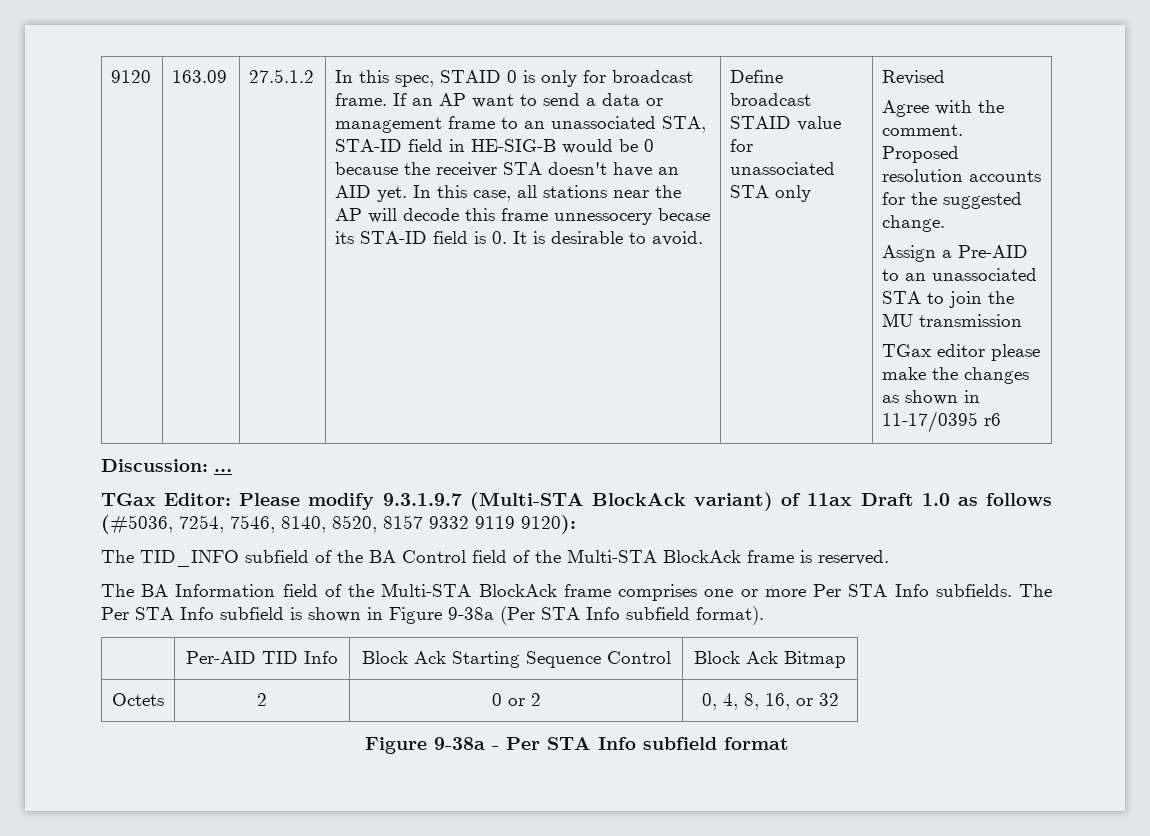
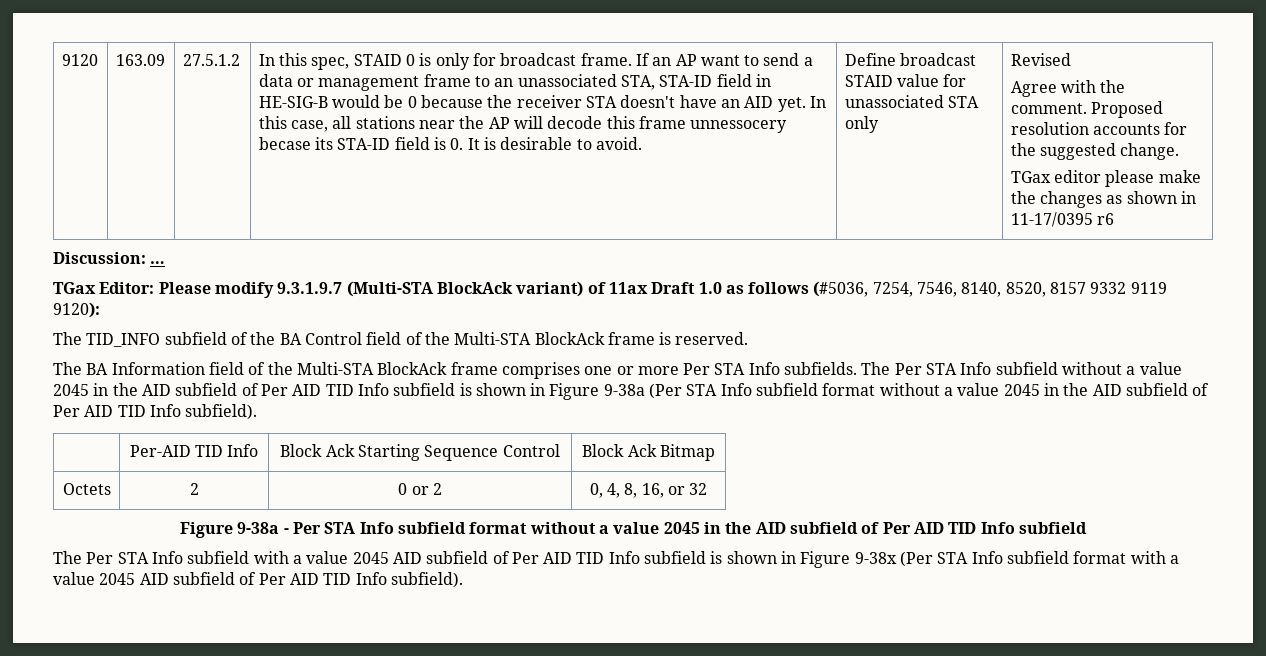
[882,245,1029,262] [882,268,1038,281] [882,291,1015,308] [882,313,1023,327] // Assign a Pre-AID to an unassociated STA to join the MU transmission -> (1180, 151) none
(284, 613) none -> [1062,362,1182,375] [53,383,456,396] without a value 2045 in the AID subfield of Per AID TID Info subfield
[696,606,764,625] format). -> [822,383,1210,396] [53,404,258,420] format without a value 2045 in the AID subfield of Per AID TID Info subfield).
(789, 743) none -> [529,522,1087,534] [53,551,1179,568] [53,572,463,588] without a value 2045 in the AID subfield of Per AID TID Info subfield // The Per STA Info subfield with a value 2045 AID subfield of Per AID TID Info subfield is shown in Figure 9-38x (Per STA Info subfield format with a value 2045 AID subfield of Per AID TID Info subfield).

